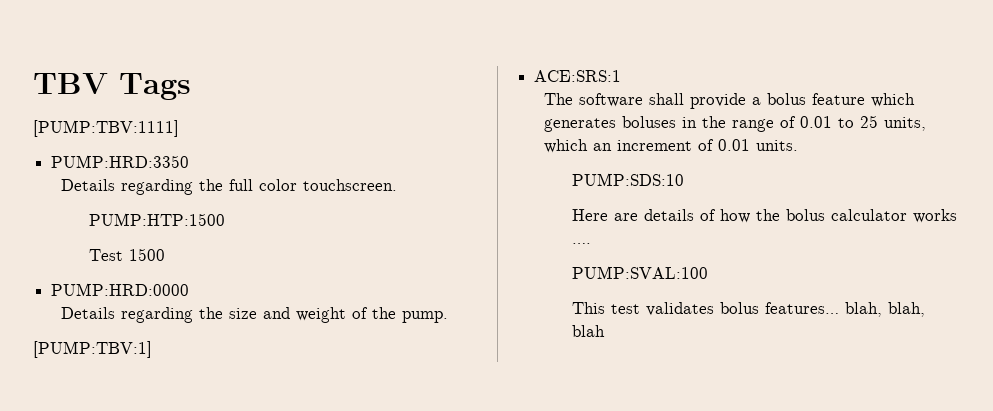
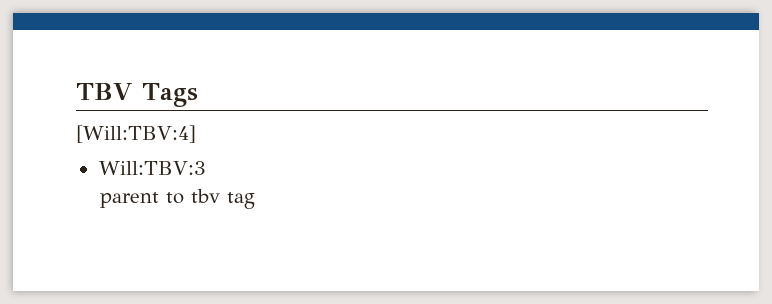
[33,120,179,137] [51,155,190,168] [61,179,398,195] [89,213,226,226] [89,248,166,261] [51,283,190,296] [61,307,449,323] [33,341,152,358] [534,70,622,82] [544,93,916,109] [544,115,927,132] [544,139,799,153] [572,173,685,186] [572,209,958,223] [572,243,592,244] [572,266,709,279] [572,302,926,317] [572,325,606,337] [PUMP:TBV:1111] // PUMP:HRD:3350 // Details regarding the full color touchscreen. // PUMP:HTP:1500 // Test 1500 // PUMP:HRD:0000 // Details regarding the size and weight of the pump. // [PUMP:TBV:1] // ACE:SRS:1 // The software shall provide a bolus feature which generates boluses in the range of 0.01 to 25 units, which an increment of 0.01 units. // PUMP:SDS:10 // Here are details of how the bolus calculator works …. // PUMP:SVAL:100 // This test validates bolus features… blah, blah, blah -> [76,125,196,143] [98,161,206,175] [99,189,255,209] [Will:TBV:4] // Will:TBV:3 // parent to tbv tag

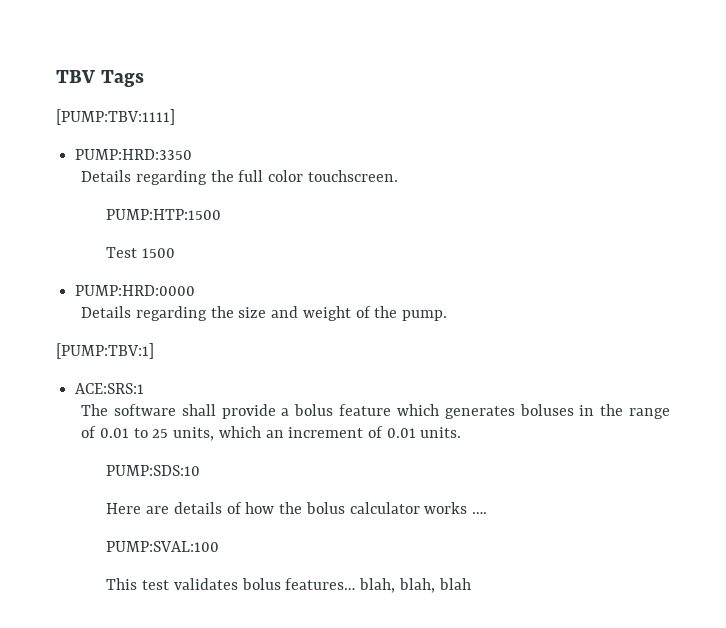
[76,125,196,143] [98,161,206,175] [99,189,255,209] [Will:TBV:4] // Will:TBV:3 // parent to tbv tag -> [56,109,175,125] [75,149,193,160] [81,170,398,185] [106,209,222,220] [106,247,176,258] [75,285,196,296] [81,306,448,321] [56,343,154,359] [75,383,145,394] [81,404,670,419] [81,426,462,441] [106,465,201,476] [106,502,487,514] [106,541,220,552] [106,578,471,593] [PUMP:TBV:1111] // PUMP:HRD:3350 // Details regarding the full color touchscreen. // PUMP:HTP:1500 // Test 1500 // PUMP:HRD:0000 // Details regarding the size and weight of the pump. // [PUMP:TBV:1] // ACE:SRS:1 // The software shall provide a bolus feature which generates boluses in the range of 0.01 to 25 units, which an increment of 0.01 units. // PUMP:SDS:10 // Here are details of how the bolus calculator works …. // PUMP:SVAL:100 // This test validates bolus features… blah, blah, blah

